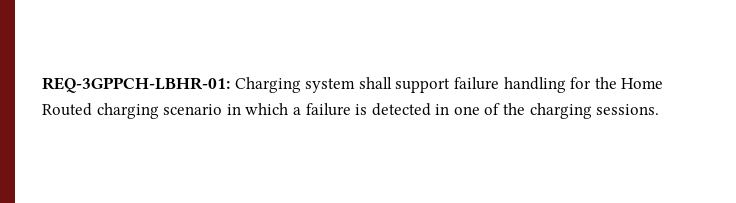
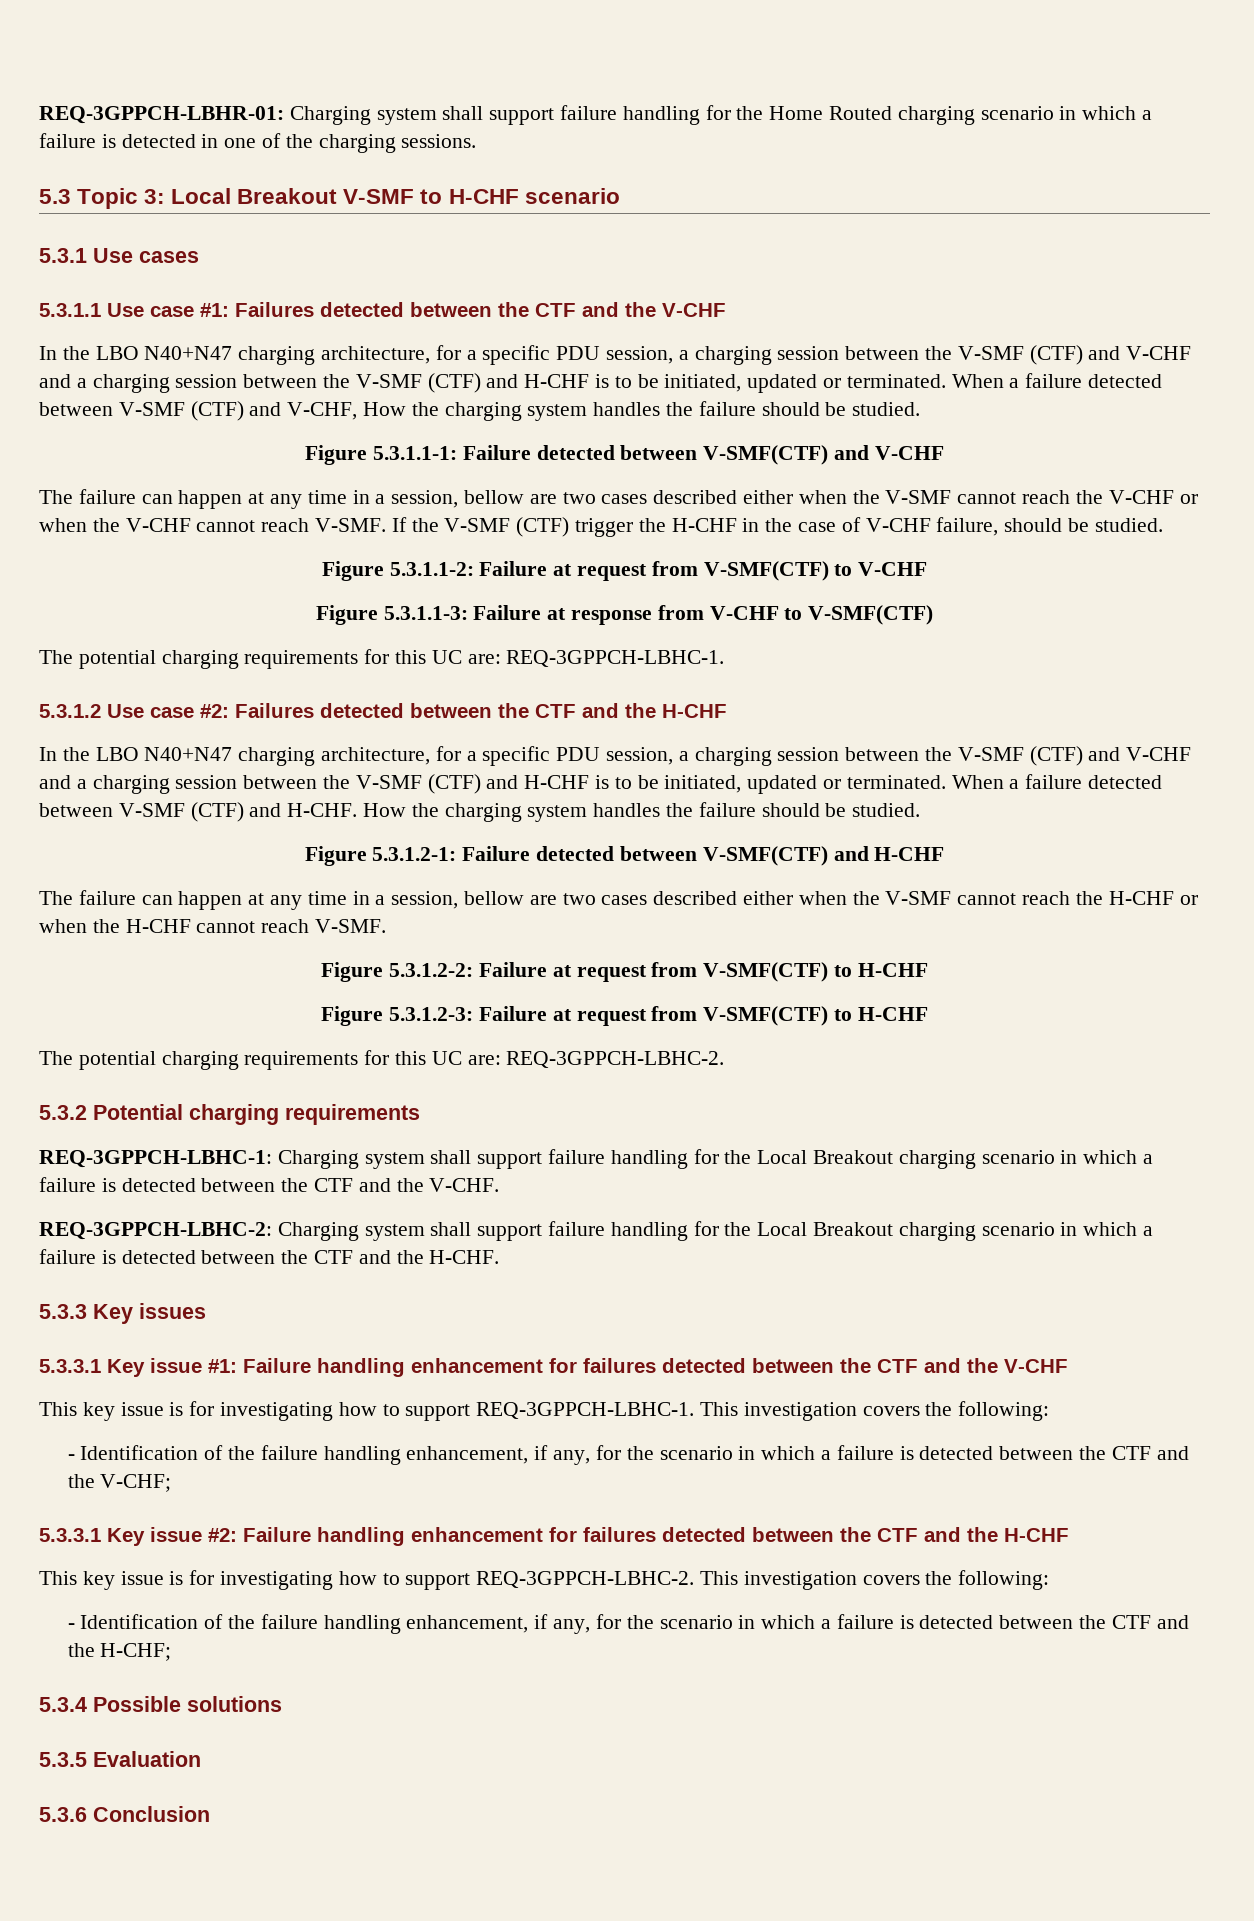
(660, 109) none -> [39,188,620,209] [39,248,199,263] [39,302,726,317] [39,345,1192,365] [39,373,1163,393] [39,401,921,421] [305,445,944,465] [39,489,1198,509] [39,517,1163,537] [321,561,928,581] [315,605,934,625] [39,649,725,669] [39,703,727,718] [39,746,1192,766] [39,774,1163,794] [39,802,921,822] [304,846,945,866] [39,890,1198,910] [39,919,387,933] [321,962,928,982] [321,1006,928,1026] [39,1050,725,1070] [39,1104,420,1125] [39,1149,1154,1169] [39,1177,500,1192] [39,1221,1154,1241] [39,1249,500,1264] [39,1303,206,1324] [39,1358,1068,1377] [39,1401,1050,1421] [67,1445,1189,1465] [67,1474,172,1492] [39,1527,1069,1546] [39,1570,1050,1590] [67,1614,1189,1634] [67,1643,172,1661] [39,1696,282,1712] [39,1751,201,1767] [39,1806,210,1822] // 5.3 Topic 3: Local Breakout V-SMF to H-CHF scenario // 5.3.1 Use cases // 5.3.1.1 Use case #1: Failures detected between the CTF and the V-CHF // In the LBO N40+N47 charging architecture, for a specific PDU session, a charging session between the V-SMF (CTF) and V-CHF and a charging session between the V-SMF (CTF) and H-CHF is to be initiated, updated or terminated. When a failure detected between V-SMF (CTF) and V-CHF, How the charging system handles the failure should be studied. // Figure 5.3.1.1-1: Failure detected between V-SMF(CTF) and V-CHF // The failure can happen at any time in a session, bellow are two cases described either when the V-SMF cannot reach the V-CHF or when the V-CHF cannot reach V-SMF. If the V-SMF (CTF) trigger the H-CHF in the case of V-CHF failure, should be studied. // Figure 5.3.1.1-2: Failure at request from V-SMF(CTF) to V-CHF // Figure 5.3.1.1-3: Failure at response from V-CHF to V-SMF(CTF) // The potential charging requirements for this UC are: REQ-3GPPCH-LBHC-1. // 5.3.1.2 Use case #2: Failures detected between the CTF and the H-CHF // In the LBO N40+N47 charging architecture, for a specific PDU session, a charging session between the V-SMF (CTF) and V-CHF and a charging session between the V-SMF (CTF) and H-CHF is to be initiated, updated or terminated. When a failure detected between V-SMF (CTF) and H-CHF. How the charging system handles the failure should be studied. // Figure 5.3.1.2-1: Failure detected between V-SMF(CTF) and H-CHF // The failure can happen at any time in a session, bellow are two cases described either when the V-SMF cannot reach the H-CHF or when the H-CHF cannot reach V-SMF. // Figure 5.3.1.2-2: Failure at request from V-SMF(CTF) to H-CHF // Figure 5.3.1.2-3: Failure at request from V-SMF(CTF) to H-CHF // The potential charging requirements for this UC are: REQ-3GPPCH-LBHC-2. // 5.3.2 Potential charging requirements // REQ-3GPPCH-LBHC-1: Charging system shall support failure handling for the Local Breakout charging scenario in which a failure is detected between the CTF and the V-CHF. // REQ-3GPPCH-LBHC-2: Charging system shall support failure handling for the Local Breakout charging scenario in which a failure is detected between the CTF and the H-CHF. // 5.3.3 Key issues // 5.3.3.1 Key issue #1: Failure handling enhancement for failures detected between the CTF and the V-CHF // This key issue is for investigating how to support REQ-3GPPCH-LBHC-1. This investigation covers the following: // - Identification of the failure handling enhancement, if any, for the scenario in which a failure is detected between the CTF and the V-CHF; // 5.3.3.1 Key issue #2: Failure handling enhancement for failures detected between the CTF and the H-CHF // This key issue is for investigating how to support REQ-3GPPCH-LBHC-2. This investigation covers the following: // - Identification of the failure handling enhancement, if any, for the scenario in which a failure is detected between the CTF and the H-CHF; // 5.3.4 Possible solutions // 5.3.5 Evaluation // 5.3.6 Conclusion

